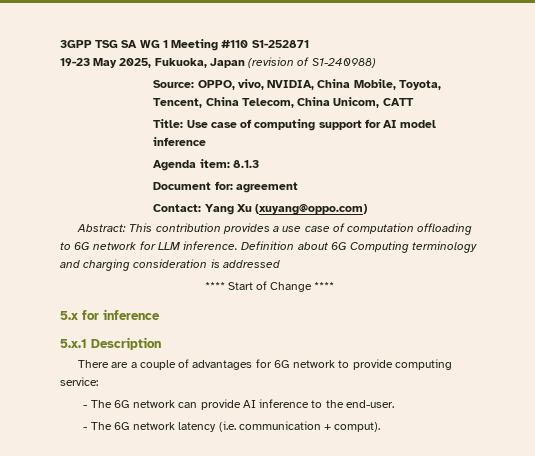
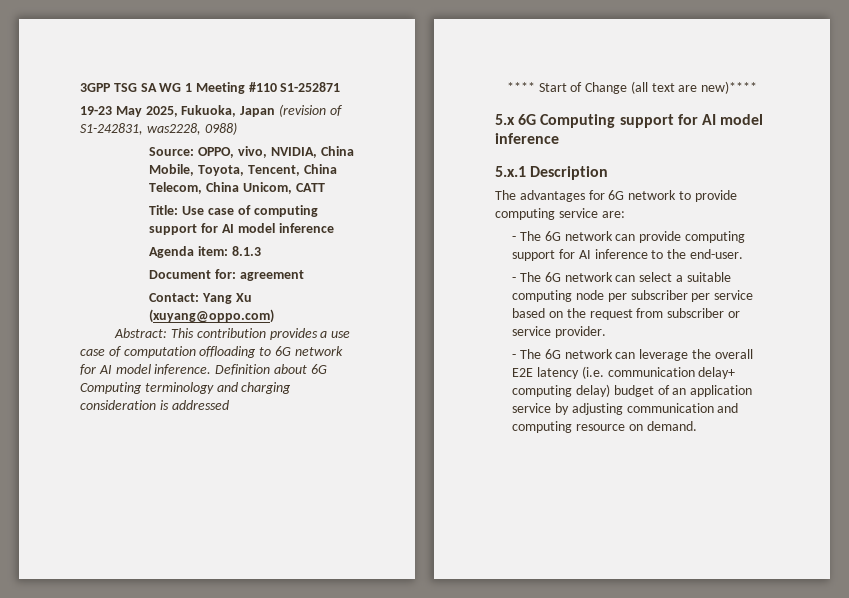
[311,58,376,68] S1-240988) -> [80,122,237,135] S1-242831, was2228, 0988)
[157,242,180,250] LLM -> [98,364,151,374] AI model
[314,282,335,290] [60,309,160,320] [60,337,161,350] [78,359,190,370] **** // 5.x for inference // 5.x.1 Description // There are a couple of -> [630,81,758,94] [495,114,764,128] [495,133,559,144] [495,166,609,180] [495,190,516,200] (all text are new)**** // 5.x 6G Computing support for AI model inference // 5.x.1 Description // The
[60,377,98,386] service: -> [558,208,625,218] service are:
(241, 404) none -> [685,231,746,243] [512,249,576,261] computing support for
[178,421,381,432] latency (i.e. communication + comput). -> [615,272,731,282] [512,290,754,302] [512,308,741,320] [512,326,607,338] [512,349,753,361] [512,366,736,379] [512,384,753,397] [512,403,739,415] [512,421,697,433] can select a suitable computing node per subscriber per service based on the request from subscriber or service provider. // - The 6G network can leverage the overall E2E latency (i.e. communication delay+ computing delay) budget of an application service by adjusting communication and computing resource on demand.

